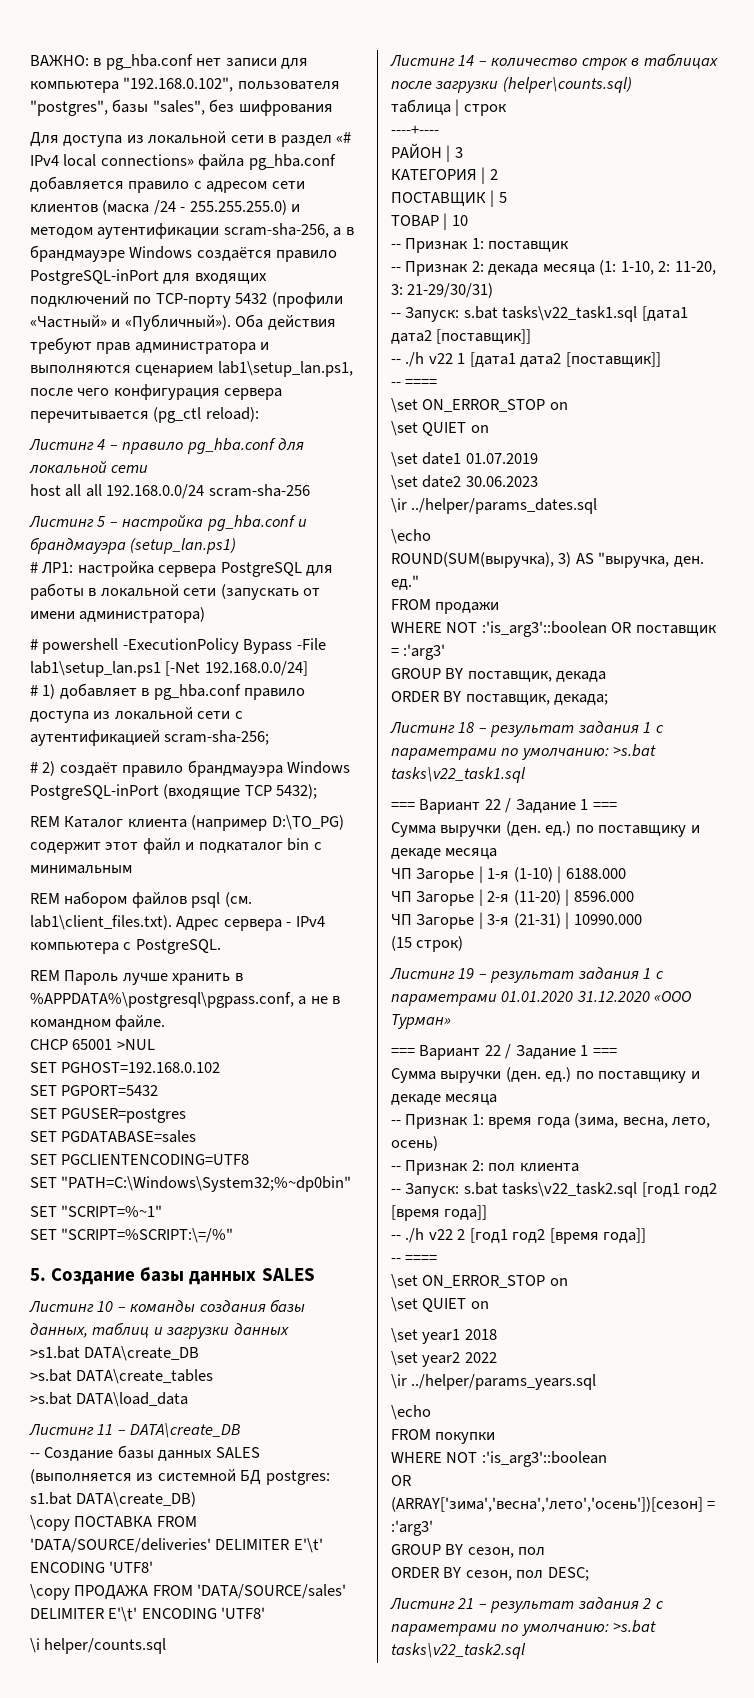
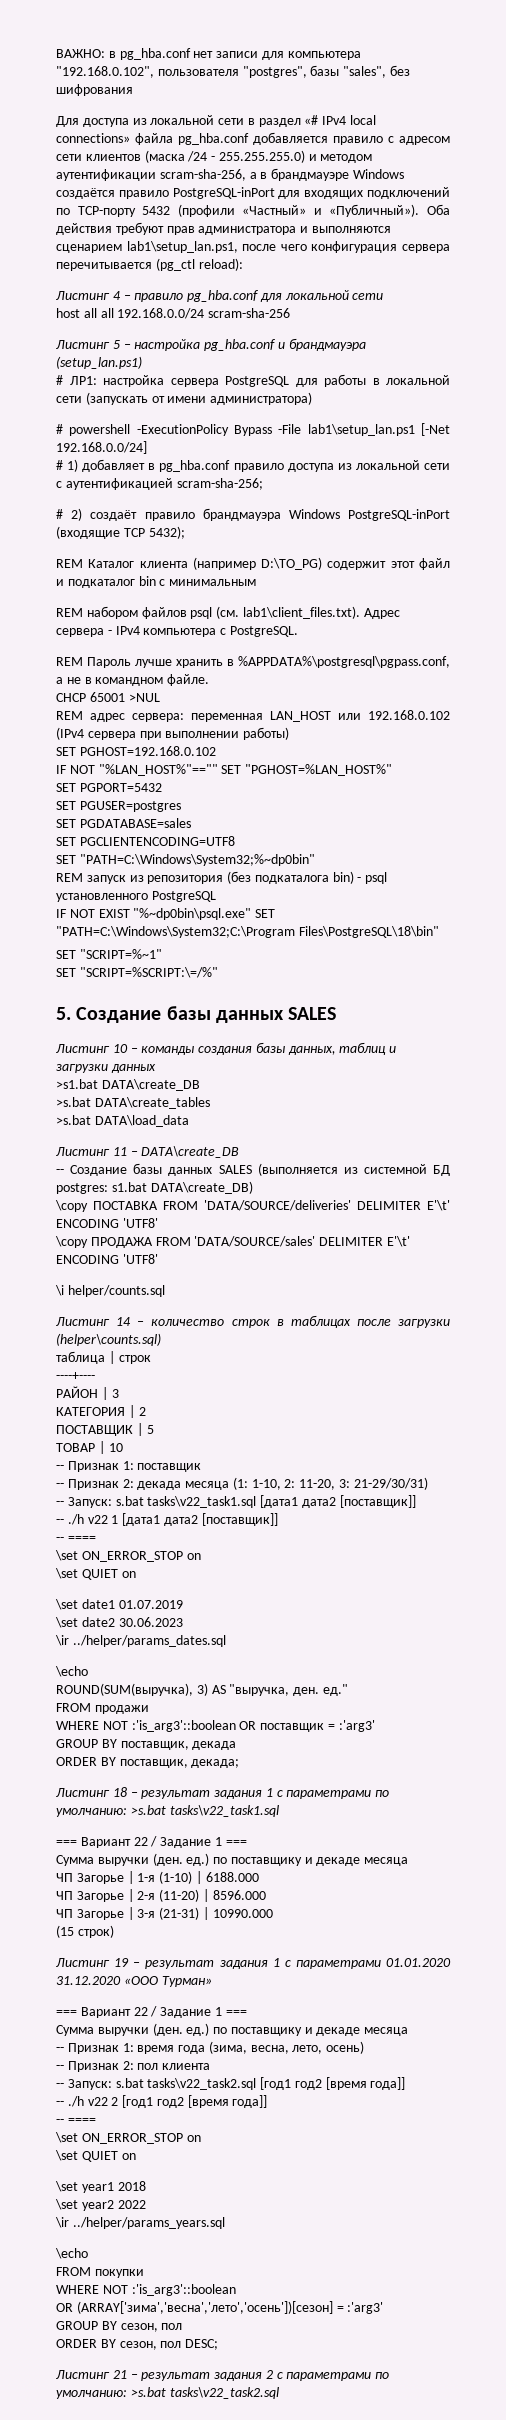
[30,1062,221,1073] SET PGHOST=192.168.0.102 -> [56,710,450,722] [56,727,290,740] [56,746,216,756] [56,764,393,776] REM адрес сервера: переменная LAN_HOST или 192.168.0.102 (IPv4 сервера при выполнении работы) // SET PGHOST=192.168.0.102 // IF NOT "%LAN_HOST%"=="" SET "PGHOST=%LAN_HOST%"
(352, 1184) none -> [56,871,388,884] [56,891,216,902] [56,908,276,920] [56,926,439,938] // REM запуск из репозитория (без подкаталога bin) - psql установленного PostgreSQL // IF NOT EXIST "%~dp0bin\psql.exe" SET "PATH=C:\Windows\System32;C:\Program Files\PostgreSQL\18\bin"

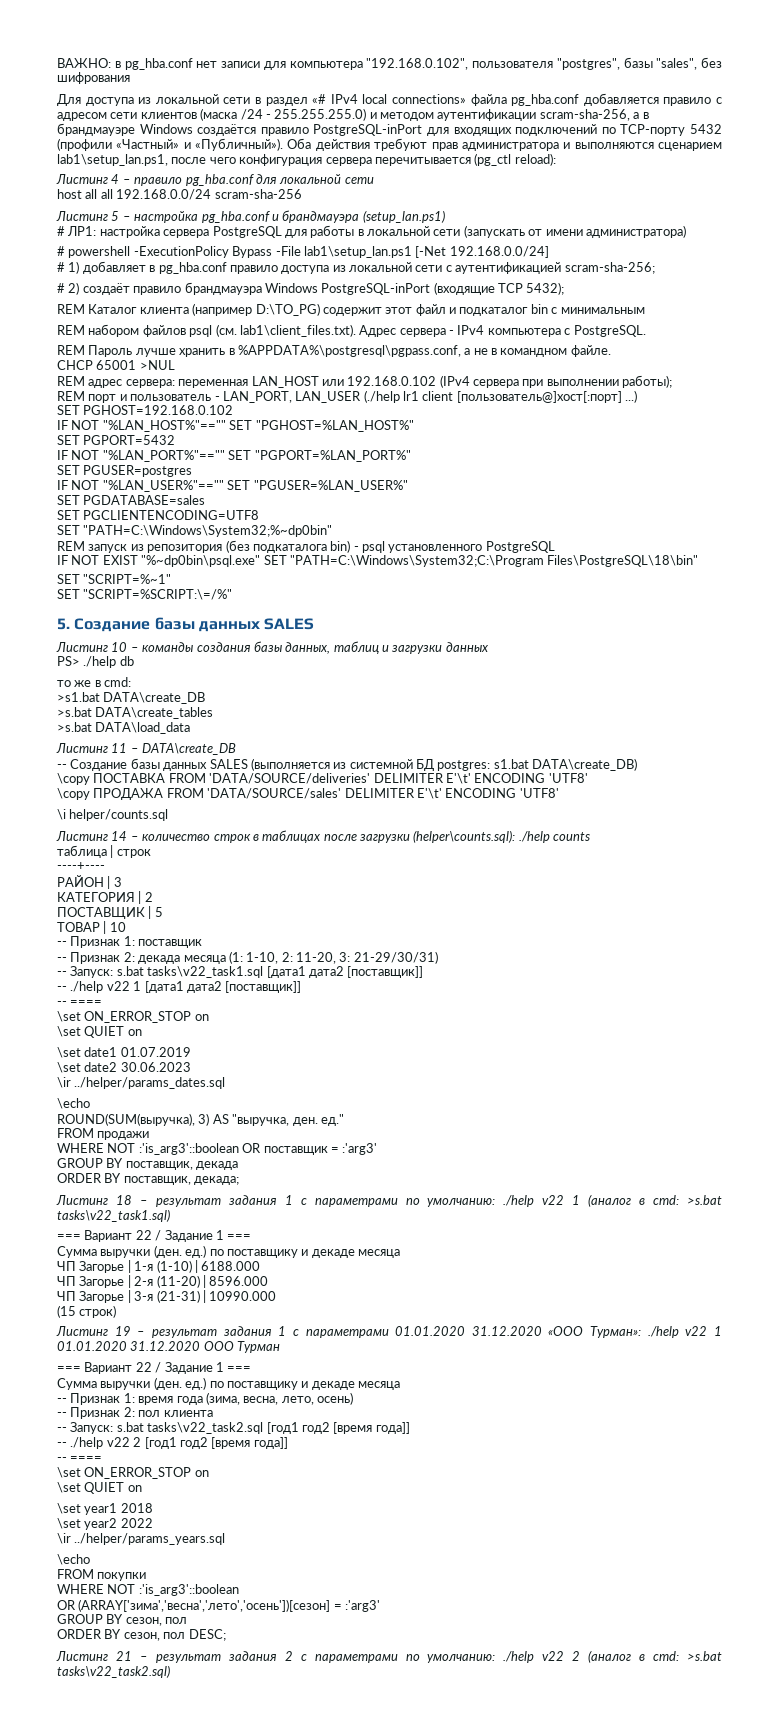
[243,727,290,740] работы) -> [622,375,673,388] [57,390,638,403] работы); // REM порт и пользователь - LAN_PORT, LAN_USER (./help lr1 client [пользователь@]хост[:порт] ...)
[56,801,181,812] SET PGUSER=postgres -> [57,450,411,462] [57,465,193,477] [57,480,408,492] IF NOT "%LAN_PORT%"=="" SET "PGPORT=%LAN_PORT%" // SET PGUSER=postgres // IF NOT "%LAN_USER%"=="" SET "PGUSER=%LAN_USER%"
(156, 1068) none -> [57,656,134,668] [57,677,132,687] // PS> ./help db // то же в cmd:
[56,1333,161,1346] (helper\counts.sql) -> [413,830,591,843] (helper\counts.sql): ./help counts
[67,1514,84,1525] ./h -> [70,981,104,993] ./help
[130,1805,279,1817] >s.bat tasks\v22_task1.sql -> [503,1194,722,1207] [57,1209,170,1222] ./help v22 1 (аналог в cmd: >s.bat tasks\v22_task1.sql)
[161,1976,212,1987] Турман» -> [590,1326,722,1338] [57,1341,281,1353] Турман»: ./help v22 1 01.01.2020 31.12.2020 ООО Турман
[67,2096,84,2107] ./h -> [70,1437,104,1449] ./help
[130,2387,279,2399] >s.bat tasks\v22_task2.sql -> [503,1650,722,1663] [57,1665,170,1678] ./help v22 2 (аналог в cmd: >s.bat tasks\v22_task2.sql)

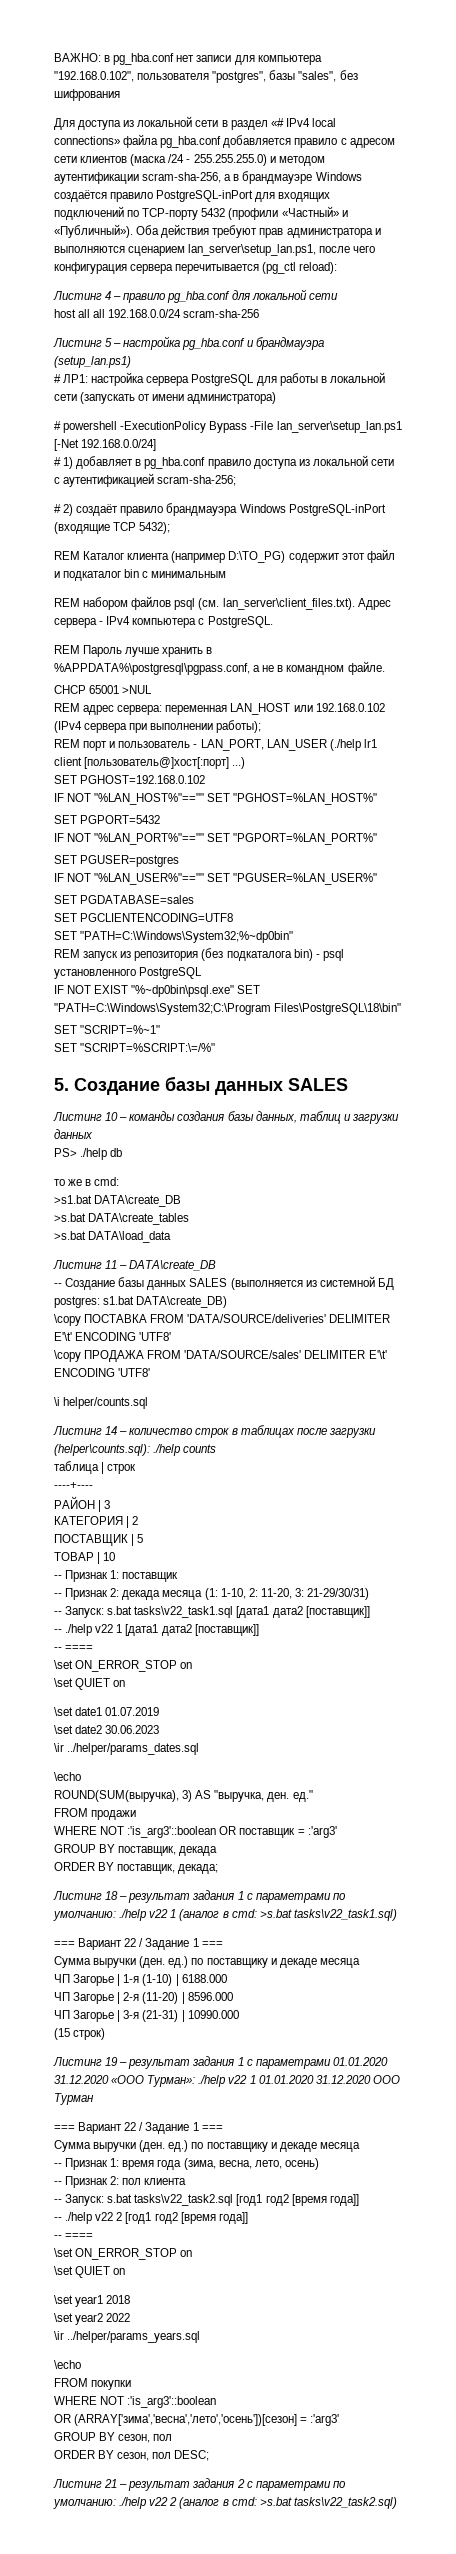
[57,154,168,166] lab1\setup_lan.ps1, -> [188,244,317,256] lan_server\setup_lan.ps1,
[303,246,412,258] lab1\setup_lan.ps1 -> [276,421,402,433] lan_server\setup_lan.ps1
[239,324,356,337] lab1\client_files.txt). -> [222,598,355,610] lan_server\client_files.txt).

